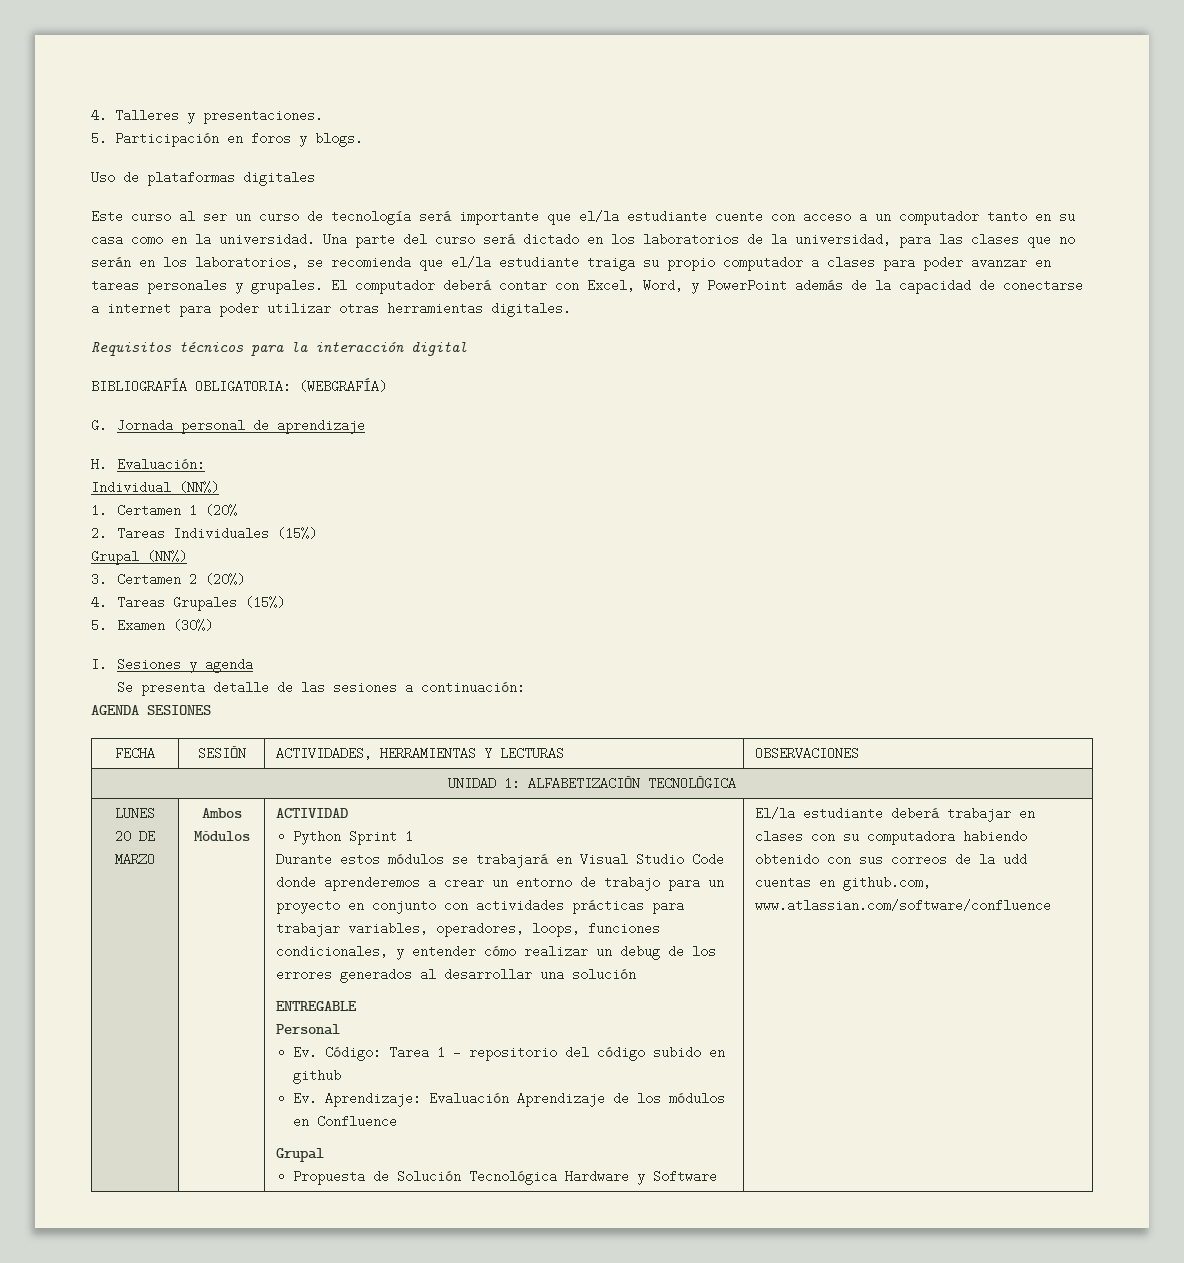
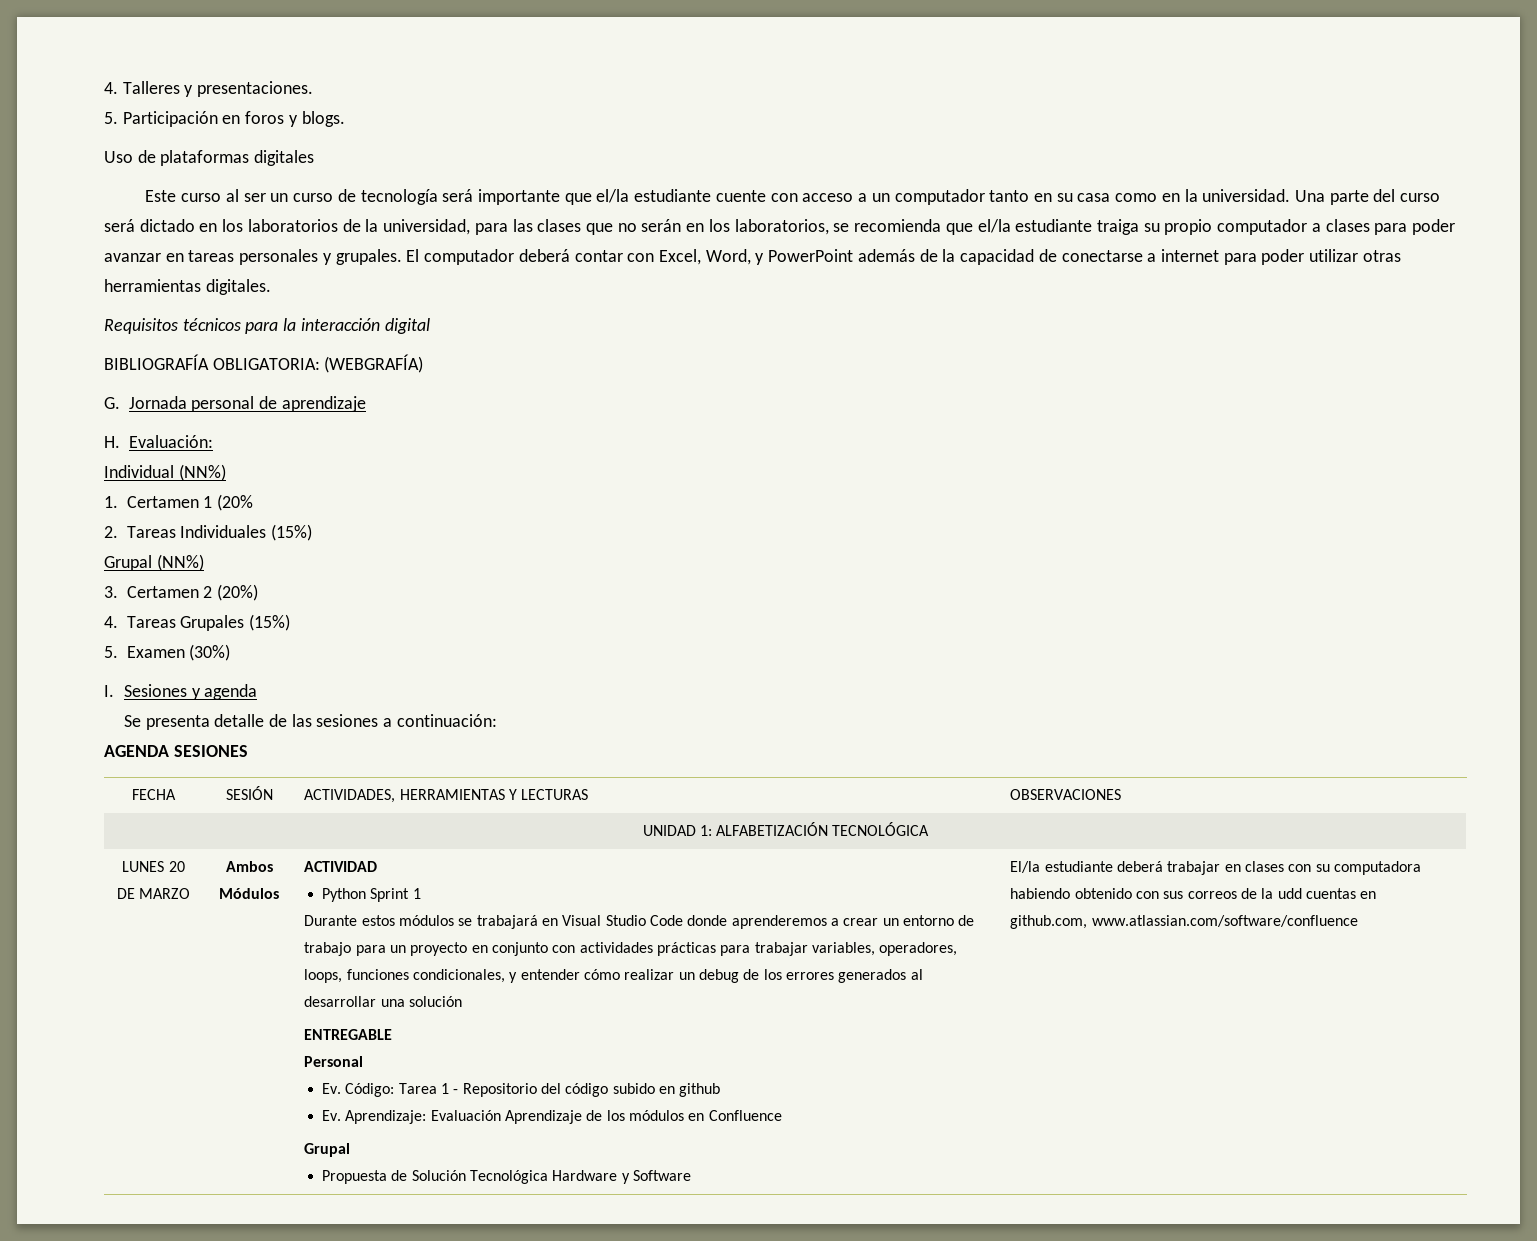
[469,1046,558,1061] repositorio -> [462,1083,537,1097] Repositorio

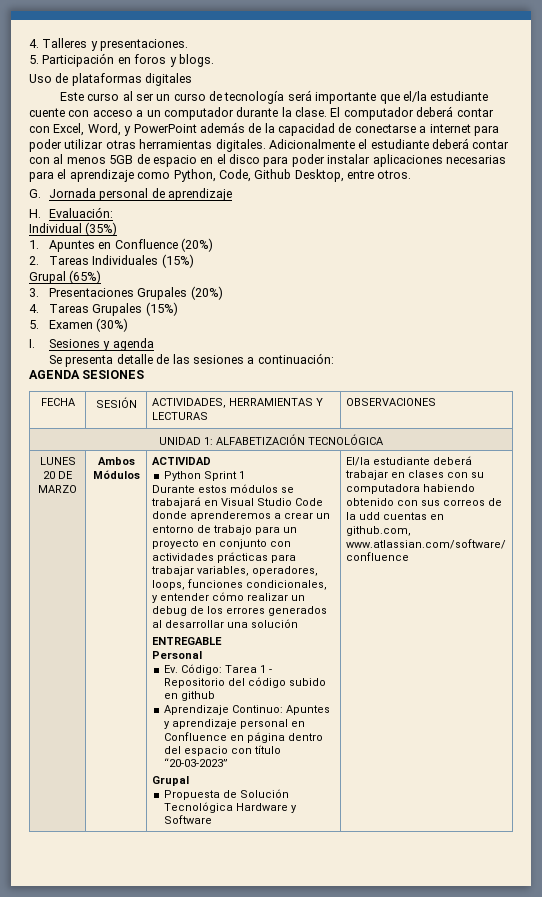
[989,189,1441,205] [104,219,1456,235] [104,249,402,265] tanto en su casa como en la universidad. Una parte del curso será dictado en los laboratorios de la universidad, para las clases que no serán en los laboratorios, se recomienda que el/la estudiante traiga su propio computador a clases para poder avanzar en tareas personales y grupales. -> [236,107,327,117] durante la clase.
[104,318,430,334] [104,354,424,373] // Requisitos técnicos para la interacción digital // BIBLIOGRAFÍA OBLIGATORIA: (WEBGRAFÍA) -> [268,138,510,149] [29,154,506,167] [29,169,412,182] Adicionalmente el estudiante deberá contar con al menos 5GB de espacio en el disco para poder instalar aplicaciones necesarias para el aprendizaje como Python, Code, Github Desktop, entre otros.
[178,464,226,481] [104,494,254,511] (NN%) // 1. Certamen 1 (20% -> [85,222,118,236] [29,238,214,252] (35%) // 1. Apuntes en Confluence (20%)
[156,554,204,571] (NN%) -> [69,270,102,284] (65%)
[126,586,213,598] Certamen 2 -> [49,287,188,300] Presentaciones Grupales
[322,1110,782,1124] Ev. Aprendizaje: Evaluación Aprendizaje de los módulos en Confluence -> [164,705,331,715] [164,719,306,729] [164,732,324,743] [164,745,282,756] [164,758,229,767] Aprendizaje Continuo: Apuntes y aprendizaje personal en Confluence en página dentro del espacio con título “20-03-2023”

